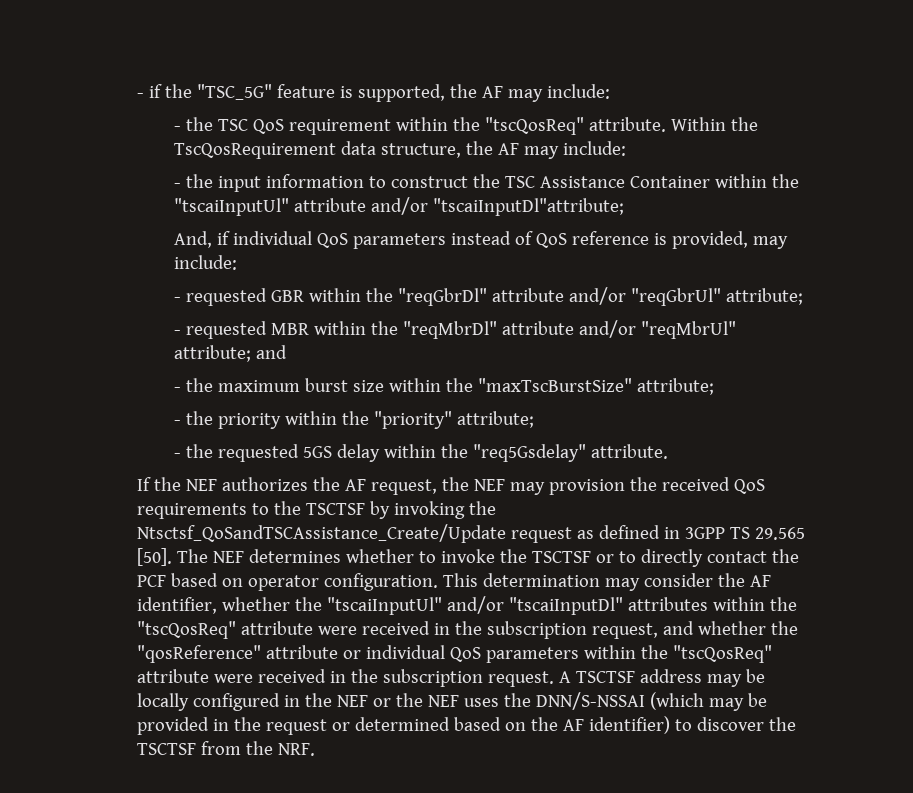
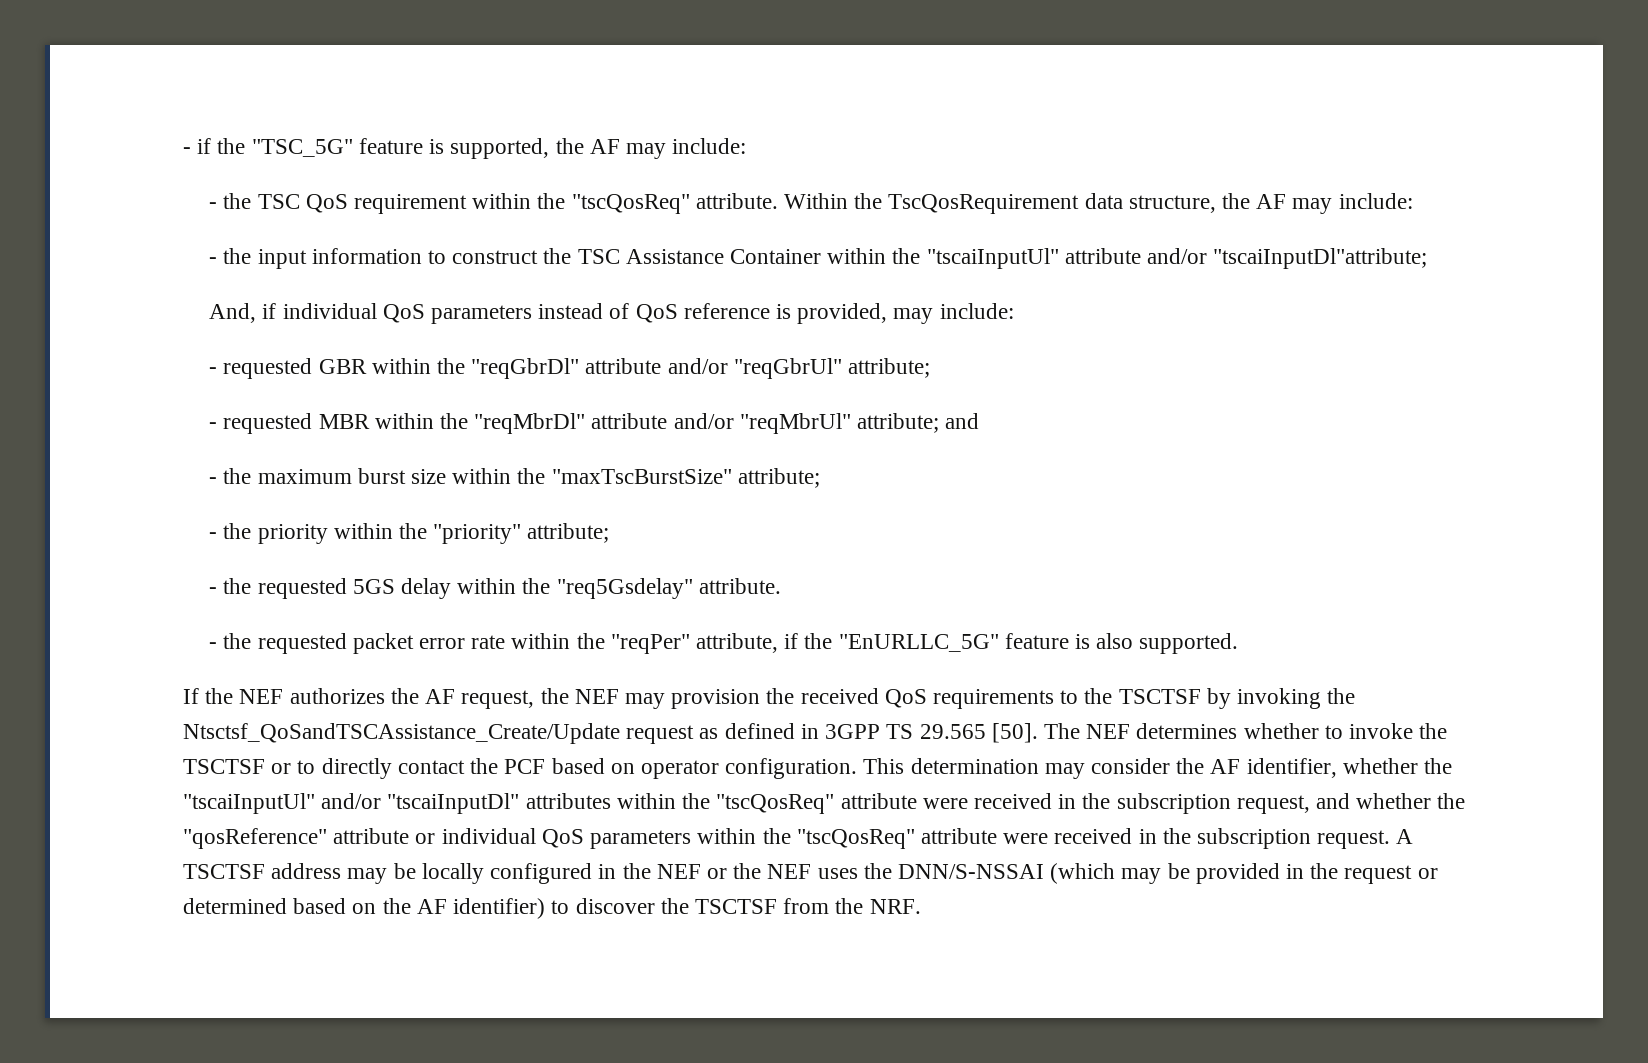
(668, 451) none -> [209,633,1239,654] // - the requested packet error rate within the "reqPer" attribute, if the "EnURLLC_5G" feature is also supported.

